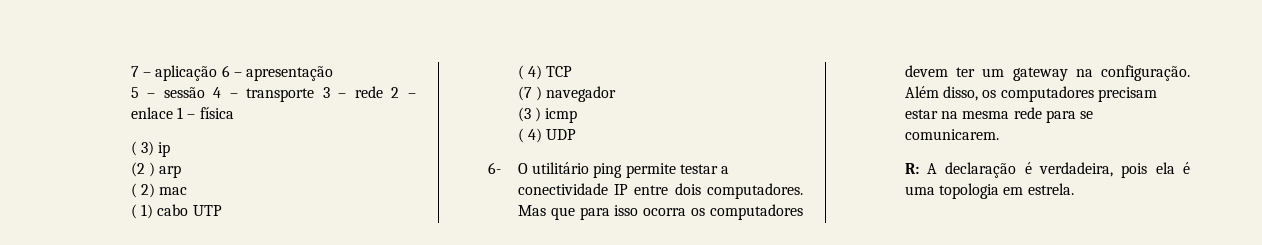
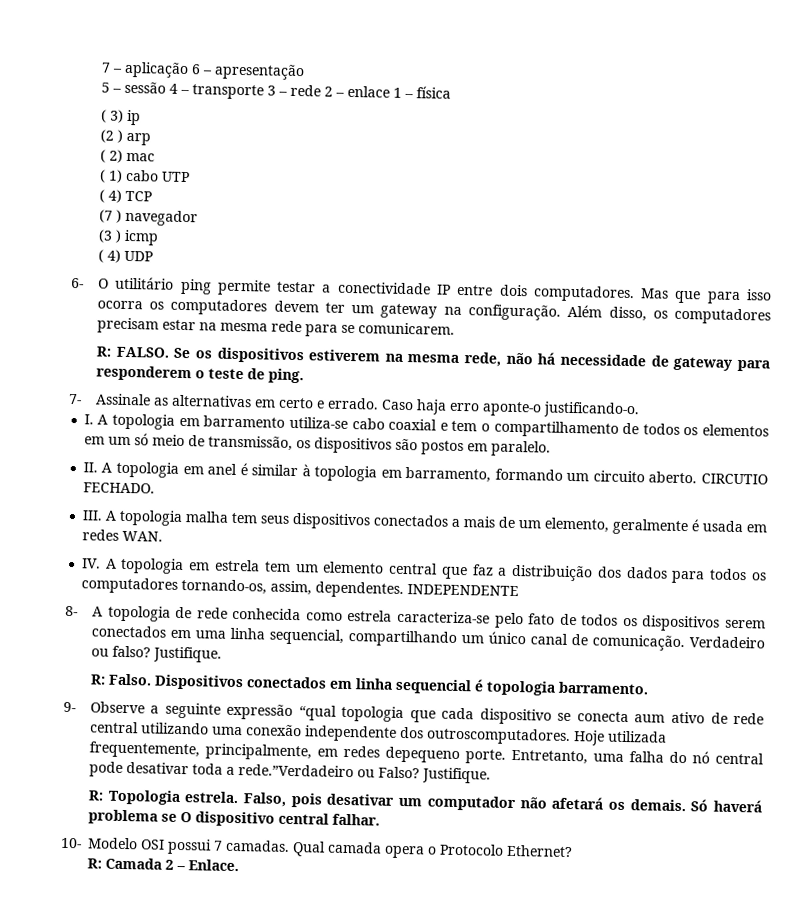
[927,162,1190,178] [904,183,1074,199] A declaração é verdadeira, pois ela é uma topologia em estrela. -> [115,346,770,372] [95,365,304,384] [68,393,640,419] [83,413,770,438] [83,433,551,457] [82,461,768,485] [82,482,155,494] [81,509,767,536] [81,529,163,542] [81,557,767,584] [80,577,519,598] [65,605,767,632] [90,625,765,652] [90,645,222,663] [89,673,649,696] [63,701,765,725] [89,721,667,746] [88,741,764,765] [88,761,491,784] [87,789,763,813] [87,809,380,827] [60,837,574,859] [86,857,239,872] FALSO. Se os dispositivos estiverem na mesma rede, não há necessidade de gateway para responderem o teste de ping. // 7- Assinale as alternativas em certo e errado. Caso haja erro aponte-o justificando-o. // I. A topologia em barramento utiliza-se cabo coaxial e tem o compartilhamento de todos os elementos em um só meio de transmissão, os dispositivos são postos em paralelo. // II. A topologia em anel é similar à topologia em barramento, formando um circuito aberto. CIRCUTIO FECHADO. // III. A topologia malha tem seus dispositivos conectados a mais de um elemento, geralmente é usada em redes WAN. // IV. A topologia em estrela tem um elemento central que faz a distribuição dos dados para todos os computadores tornando-os, assim, dependentes. INDEPENDENTE // 8- A topologia de rede conhecida como estrela caracteriza-se pelo fato de todos os dispositivos serem conectados em uma linha sequencial, compartilhando um único canal de comunicação. Verdadeiro ou falso? Justifique. // R: Falso. Dispositivos conectados em linha sequencial é topologia barramento. // 9- Observe a seguinte expressão “qual topologia que cada dispositivo se conecta aum ativo de rede central utilizando uma conexão independente dos outroscomputadores. Hoje utilizada frequentemente, principalmente, em redes depequeno porte. Entretanto, uma falha do nó central pode desativar toda a rede.”Verdadeiro ou Falso? Justifique. // R: Topologia estrela. Falso, pois desativar um computador não afetará os demais. Só haverá problema se O dispositivo central falhar. // 10- Modelo OSI possui 7 camadas. Qual camada opera o Protocolo Ethernet? // R: Camada 2 – Enlace.

